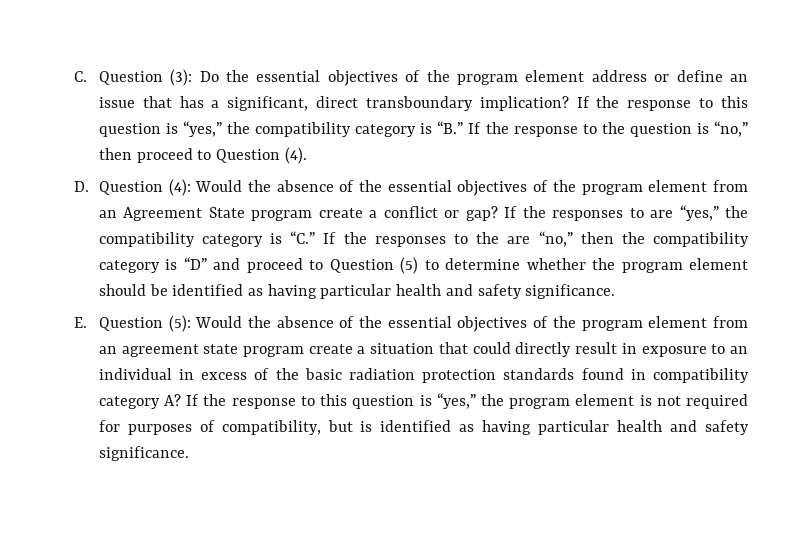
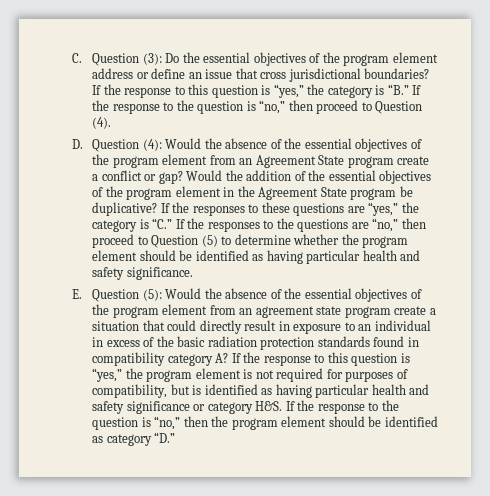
[179,96,749,111] [98,121,352,137] has a significant, direct transboundary implication? If the response to this question is “yes,” the compatibility -> [260,68,430,82] [92,84,325,98] cross jurisdictional boundaries? If the response to this question is “yes,” the
[504,206,644,221] If the responses to -> [186,170,432,184] [92,186,413,200] [92,202,345,216] Would the addition of the essential objectives of the program element in the Agreement State program be duplicative? If the responses to these questions
[98,232,195,247] compatibility -> (419, 207) none
(500, 238) none -> [297,219,349,232] questions
[621,232,750,247] [98,257,241,273] the compatibility category is “D” and -> (426, 223) none
[98,446,189,461] significance. -> [126,400,399,414] [92,416,438,430] [92,432,176,446] significance or category H&S. If the response to the question is “no,” then the program element should be identified as category “D.”

